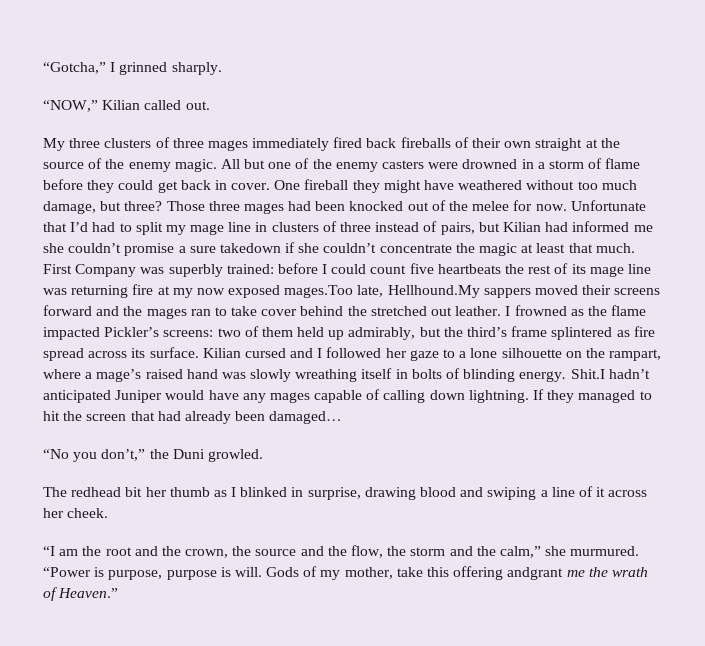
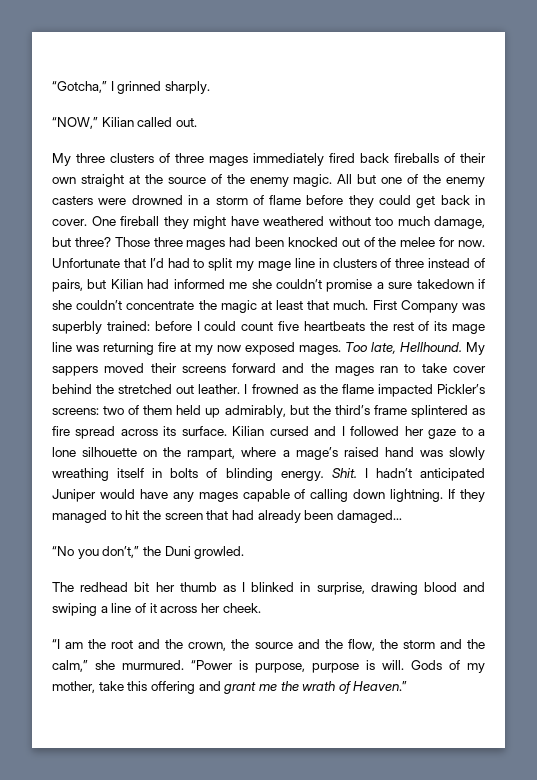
[284,285,480,298] mages.Too late, Hellhound.My -> [299,342,485,355] mages. Too late, Hellhound. My
[570,369,605,379] Shit.I -> [331,468,368,478] Shit. I
[507,567,564,580] andgrant -> [198,681,257,694] and grant

